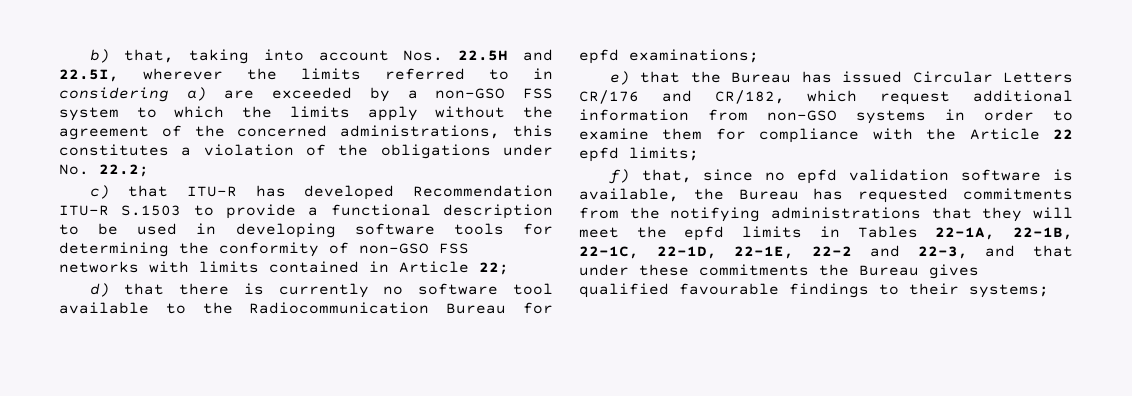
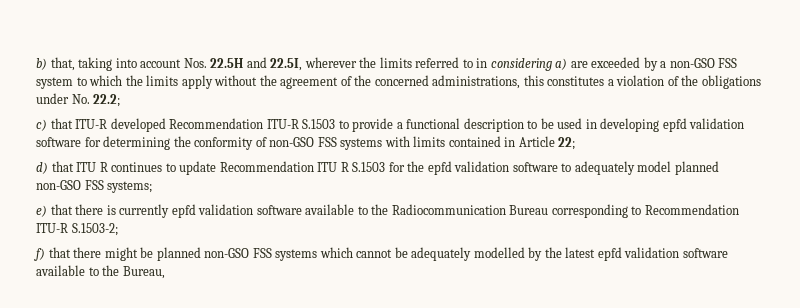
[255,185,286,197] has -> (108, 124) none
[354,223,504,235] software tools -> [662,118,745,132] [36,137,81,147] epfd validation software
[59,261,139,273] networks -> [340,138,383,150] systems
[179,283,553,298] there is currently no software tool -> [76,161,719,175] [36,180,153,193] [36,204,302,218] ITU R continues to update Recommendation ITU R S.1503 for the epfd validation software to adequately model planned non-GSO FSS systems; // e) that there is currently epfd validation software
[523,302,553,314] [579,49,759,64] [609,71,1073,85] [579,90,1073,105] [579,109,1073,124] [579,128,1073,143] [579,147,699,162] [608,169,1073,184] [579,188,1073,203] [579,207,1073,222] [579,226,1073,241] [579,245,1073,259] [579,264,979,279] [579,283,1049,298] for epfd examinations; // e) that the Bureau has issued Circular Letters CR/176 and CR/182, which request additional information from non-GSO systems in order to examine them for compliance with the Article 22 epfd limits; // f) that, since no epfd validation software is available, the Bureau has requested commitments from the notifying administrations that they will meet the epfd limits in Tables 22-1A, 22-1B, 22-1C, 22-1D, 22-1E, 22-2 and 22-3, and that under these commitments the Bureau gives qualified favourable findings to their systems; -> [551,204,739,218] [36,223,118,236] [34,247,728,261] [36,265,165,279] corresponding to Recommendation ITU-R S.1503-2; // f) that there might be planned non-GSO FSS systems which cannot be adequately modelled by the latest epfd validation software available to the Bureau,

